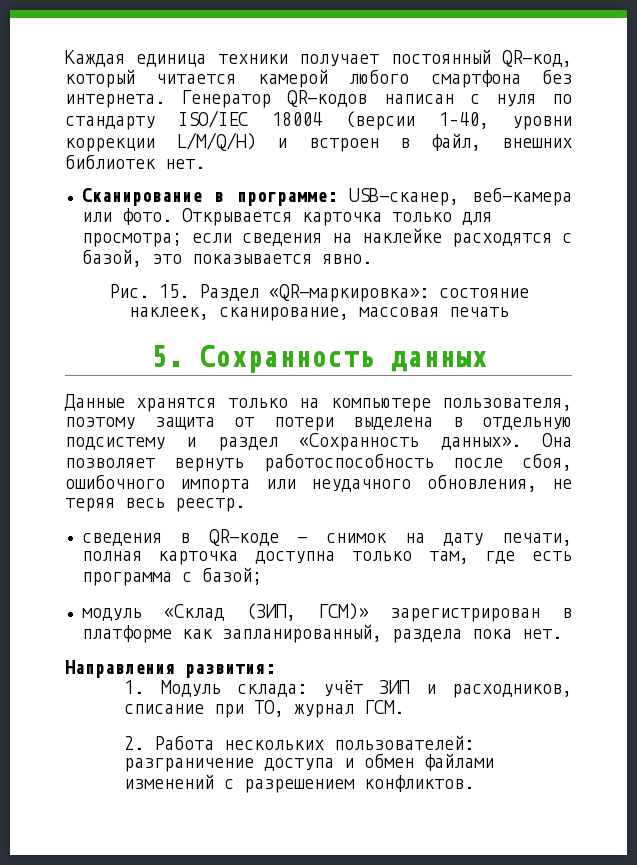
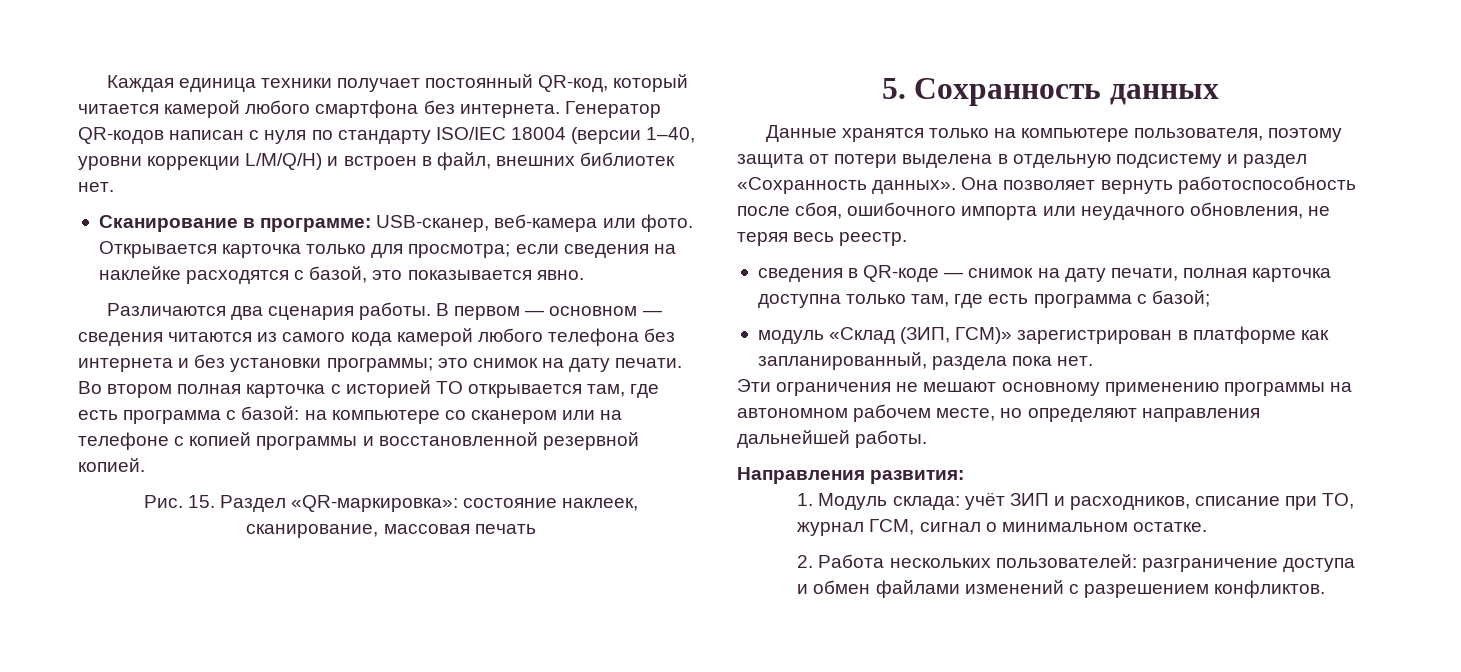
(372, 259) none -> [106,302,662,320] [78,328,676,346] [78,354,683,372] [78,380,660,398] [78,406,623,424] [78,432,639,450] [78,458,145,472] // Различаются два сценария работы. В первом — основном — сведения читаются из самого кода камерой любого телефона без интернета и без установки программы; это снимок на дату печати. Во втором полная карточка с историей ТО открывается там, где есть программа с базой: на компьютере со сканером или на телефоне с копией программы и восстановленной резервной копией.
(562, 634) none -> [737,379,1352,396] [737,404,1260,422] [737,430,928,448] // Эти ограничения не мешают основному применению программы на автономном рабочем месте, но определяют направления дальнейшей работы.
[364,700,405,714] ГСМ. -> [869,519,1207,535] ГСМ, сигнал о минимальном остатке.

